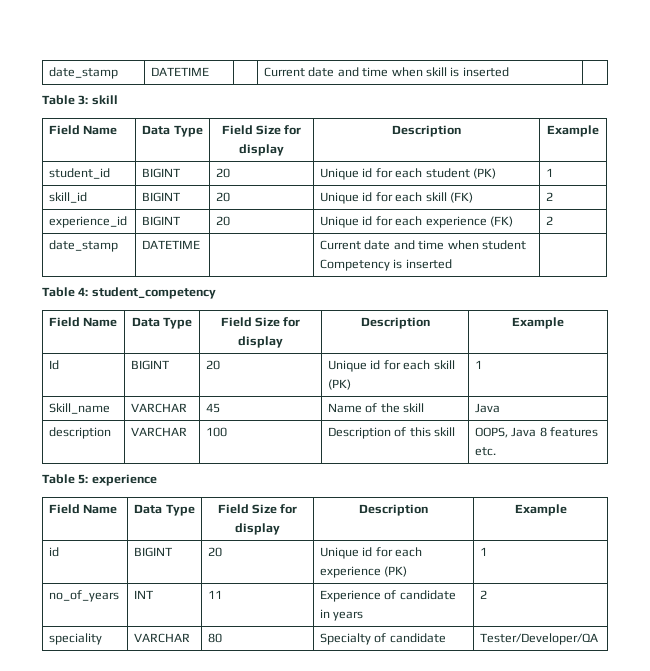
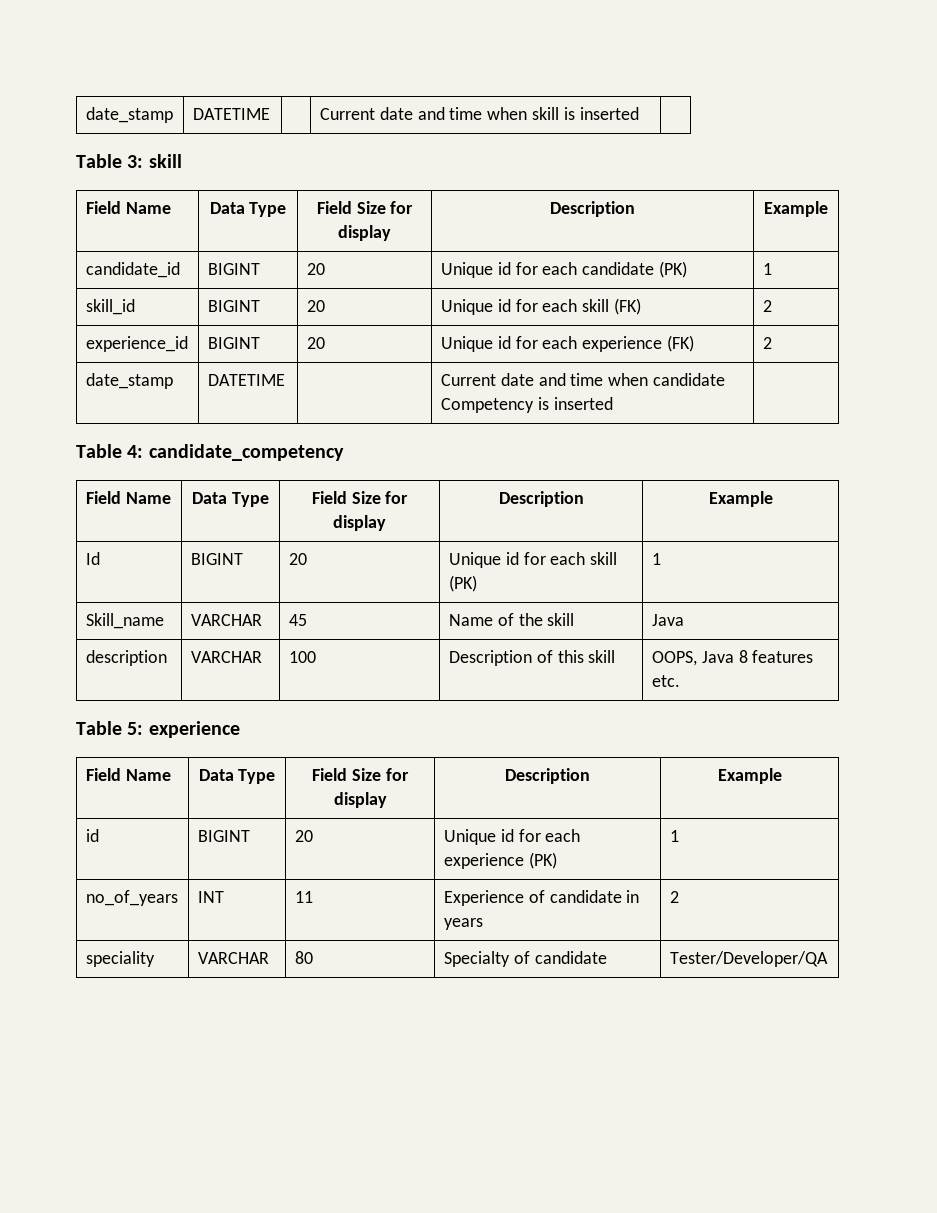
[49,168,111,179] [142,168,181,178] [216,168,231,178] [320,168,470,180] student_id | BIGINT | 20 | Unique id for each student -> [85,262,180,278] [207,263,260,275] [306,263,325,275] [440,262,655,278] candidate_id | BIGINT | 20 | Unique id for each candidate
[481,240,526,250] student -> [653,373,726,386] candidate
[91,287,216,299] student_competency -> [148,444,344,461] candidate_competency

